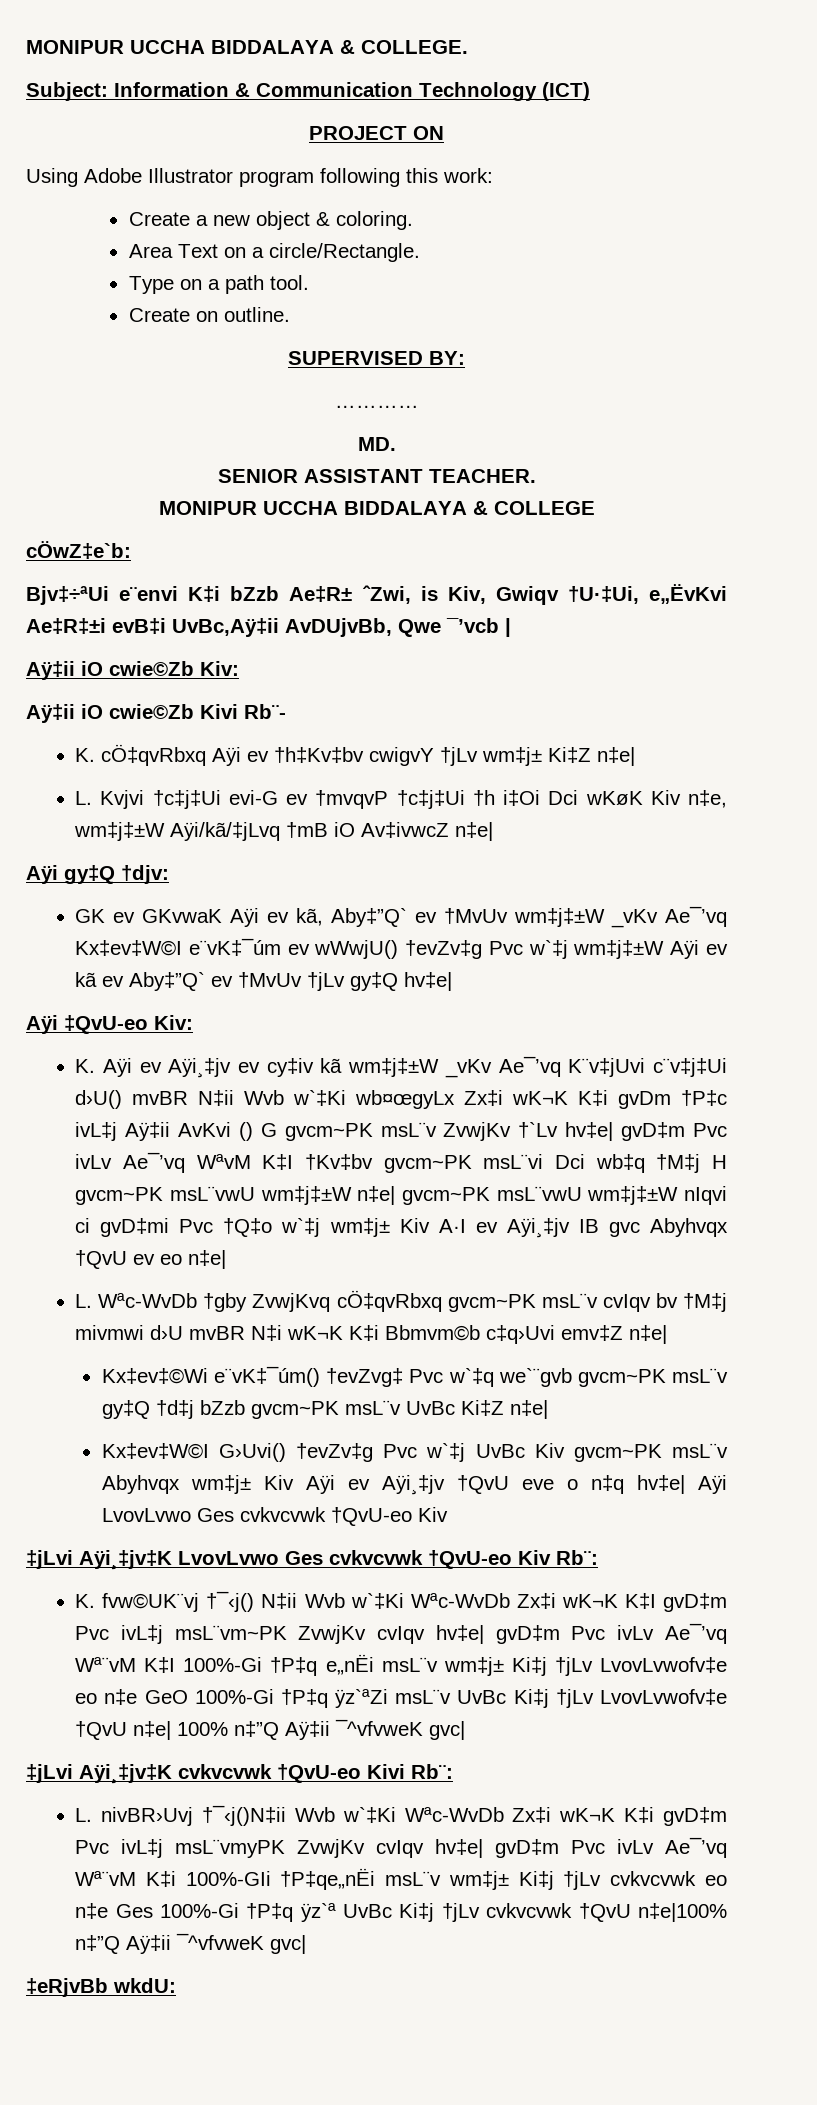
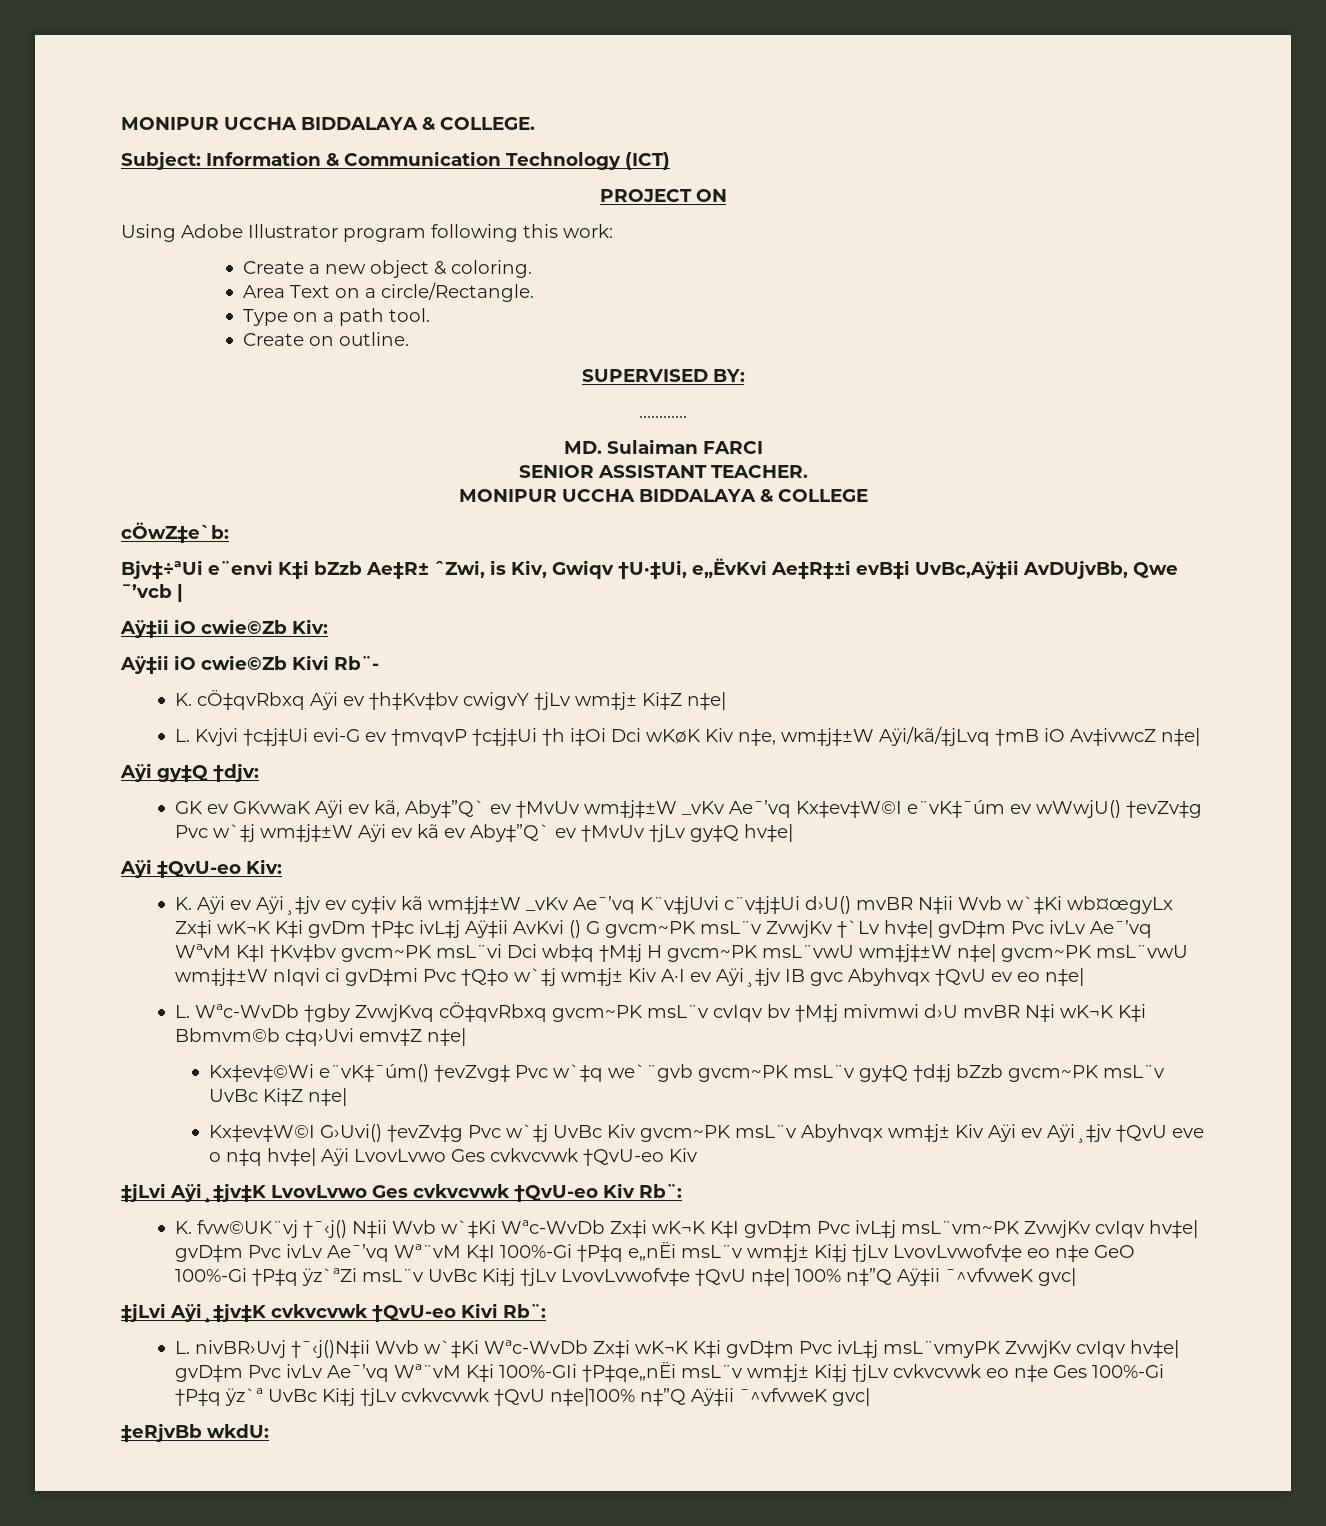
(396, 444) none -> [606,439,763,454] Sulaiman FARCI

